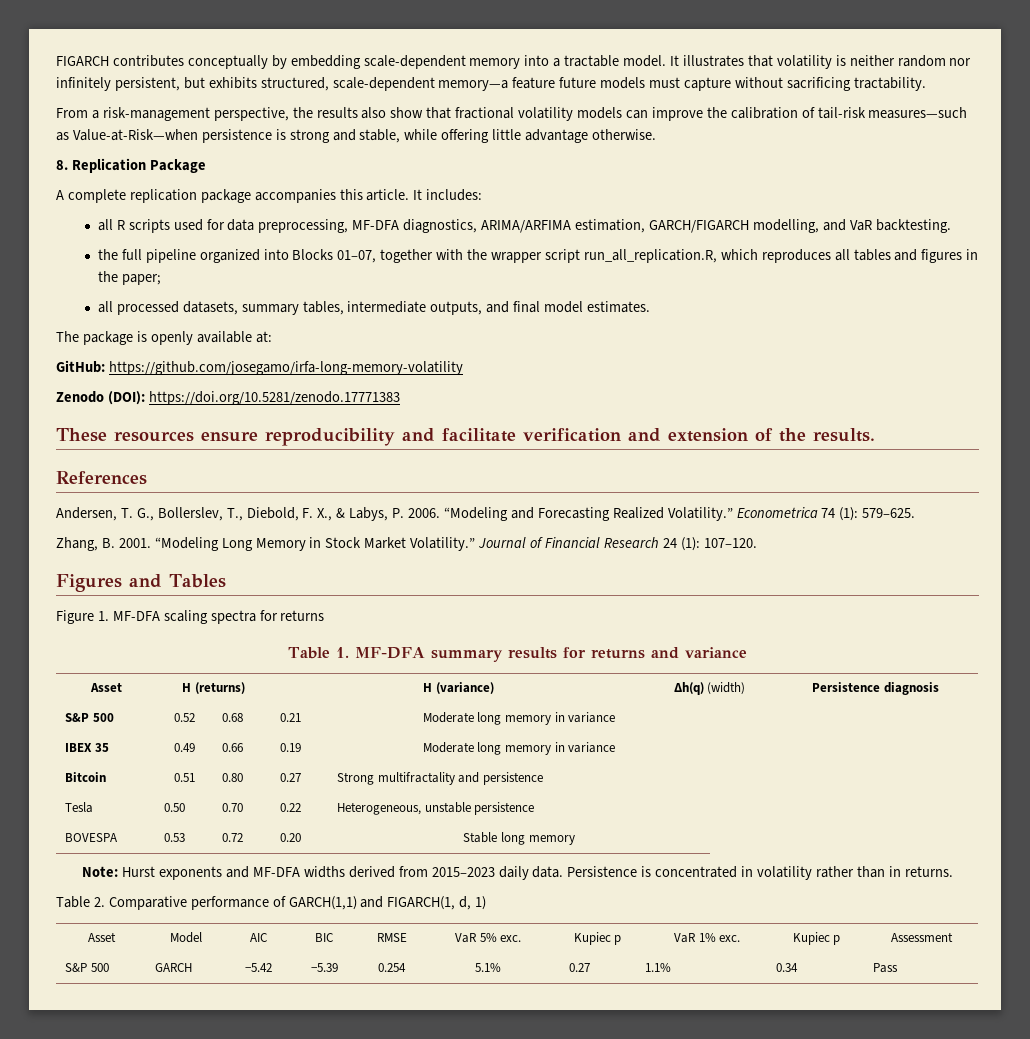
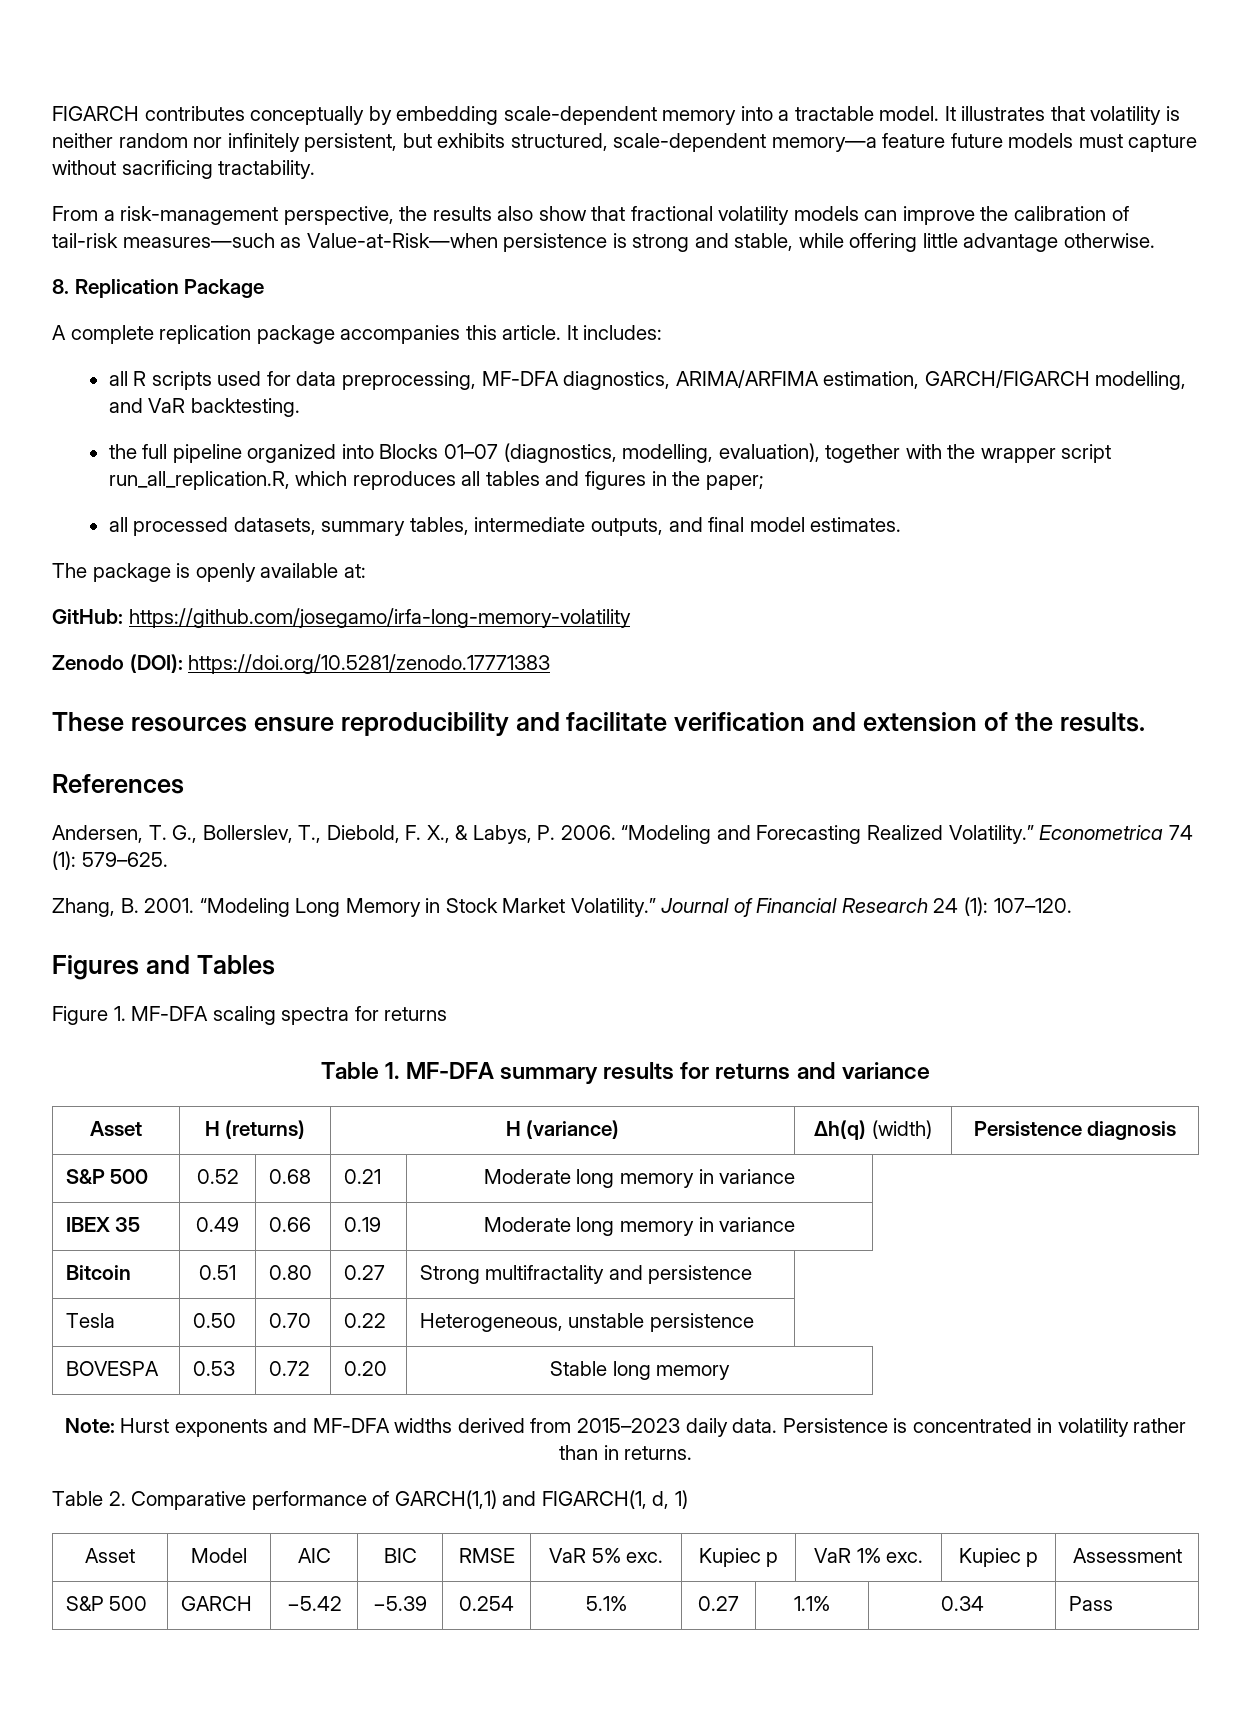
[337,250,377,263] 01–07, -> [443,443,820,463] 01–07 (diagnostics, modelling, evaluation),

